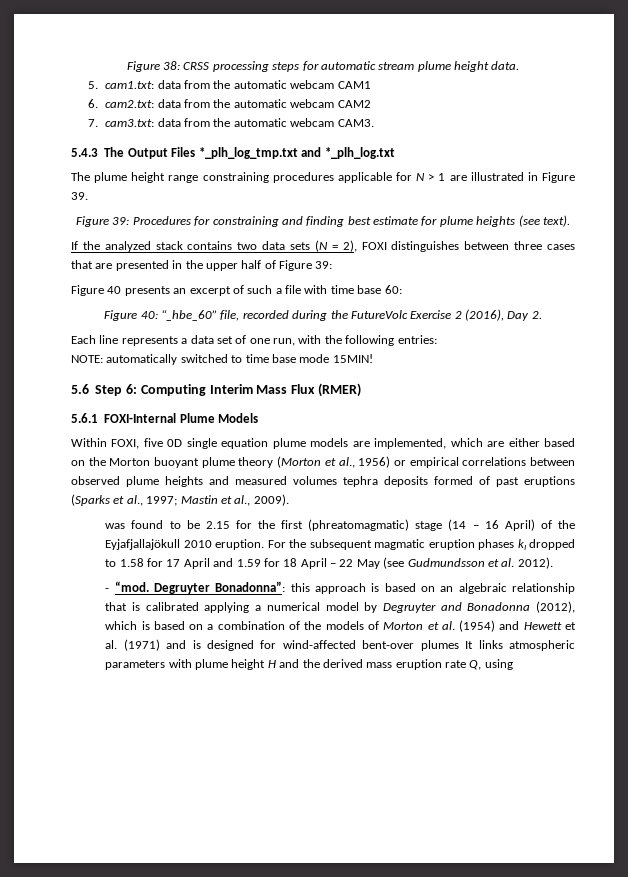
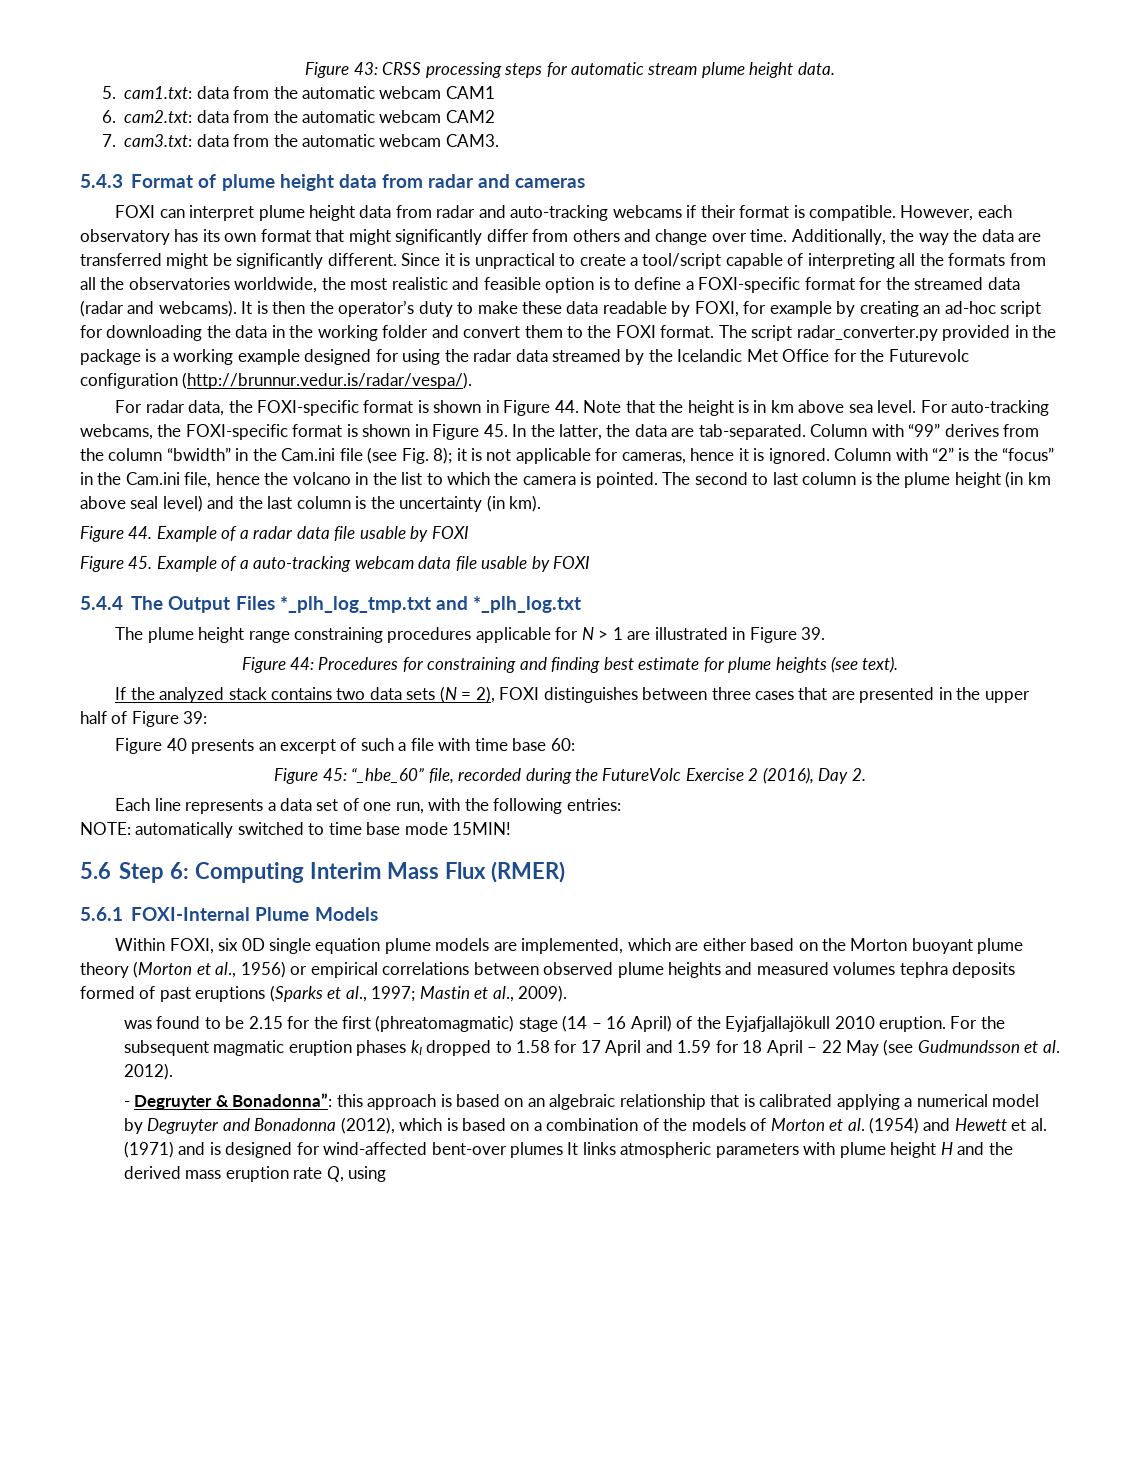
[126,61,180,72] Figure 38: -> [305,62,378,78] Figure 43:
(98, 152) none -> [131,174,586,191] [115,205,1012,221] [80,229,1042,245] [80,253,1046,269] [80,277,1020,293] [80,300,1042,317] [80,325,1057,341] [80,349,969,365] [80,372,473,389] [115,400,1050,416] [80,423,1040,440] [80,447,1055,464] [80,471,1051,488] [80,495,542,512] [80,526,469,542] [80,556,591,572] [80,596,123,610] Format of plume height data from radar and cameras // FOXI can interpret plume height data from radar and auto-tracking webcams if their format is compatible. However, each observatory has its own format that might significantly differ from others and change over time. Additionally, the way the data are transferred might be significantly different. Since it is unpractical to create a tool/script capable of interpreting all the formats from all the observatories worldwide, the most realistic and feasible option is to define a FOXI-specific format for the streamed data (radar and webcams). It is then the operator’s duty to make these data readable by FOXI, for example by creating an ad-hoc script for downloading the data in the working folder and convert them to the FOXI format. The script radar_converter.py provided in the package is a working example designed for using the radar data streamed by the Icelandic Met Office for the Futurevolc configuration (http://brunnur.vedur.is/radar/vespa/). // For radar data, the FOXI-specific format is shown in Figure 44. Note that the height is in km above sea level. For auto-tracking webcams, the FOXI-specific format is shown in Figure 45. In the latter, the data are tab-separated. Column with “99” derives from the column “bwidth” in the Cam.ini file (see Fig. 8); it is not applicable for cameras, hence it is ignored. Column with “2” is the “focus” in the Cam.ini file, hence the volcano in the list to which the camera is pointed. The second to last column is the plume height (in km above seal level) and the last column is the uncertainty (in km). // Figure 44. Example of a radar data file usable by FOXI // Figure 45. Example of a auto-tracking webcam data file usable by FOXI // 5.4.4
[112,217,130,225] 39: -> [289,657,314,670] 44:
[140,311,158,319] 40: -> [322,768,347,781] 45:
[143,438,163,447] five -> [218,938,239,951] six
[114,581,210,594] “mod. Degruyter -> [134,1095,229,1110] Degruyter &

